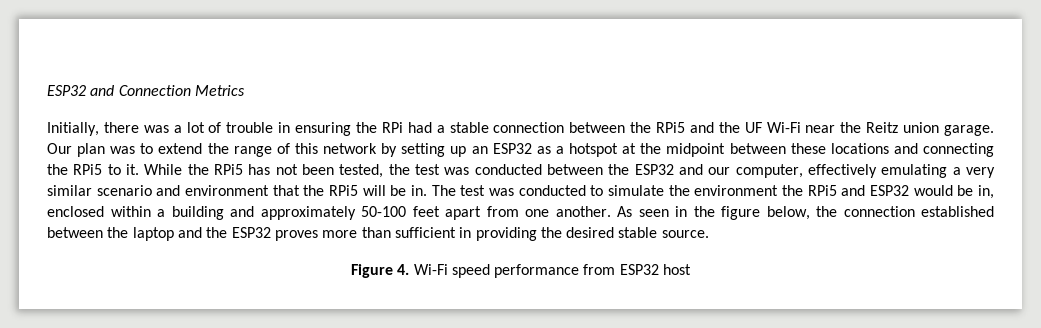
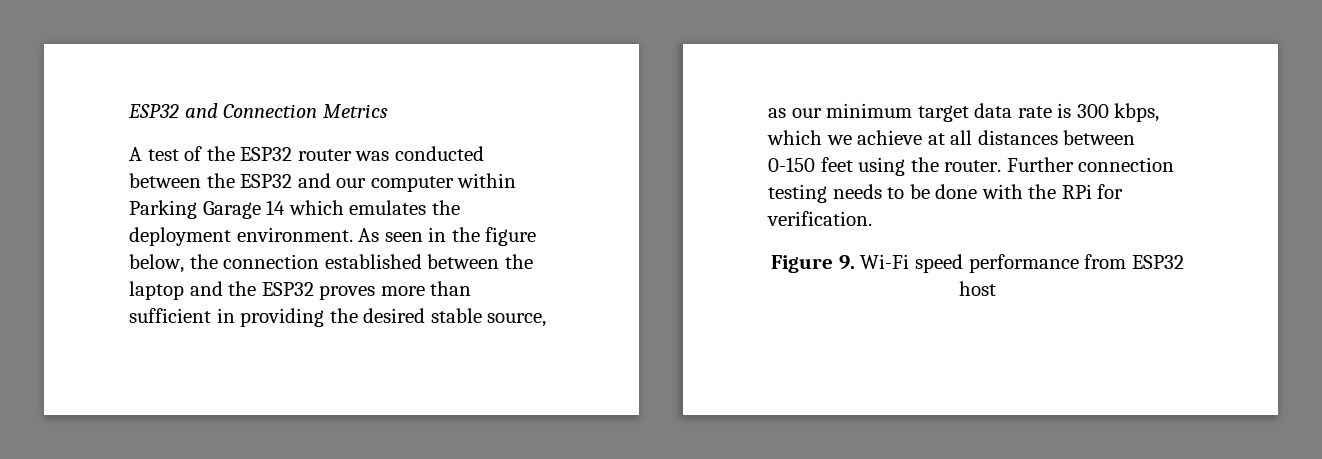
[47,122,994,136] [47,143,995,157] [47,164,440,178] Initially, there was a lot of trouble in ensuring the RPi had a stable connection between the RPi5 and the UF Wi-Fi near the Reitz union garage. Our plan was to extend the range of this network by setting up an ESP32 as a hotspot at the midpoint between these locations and connecting the RPi5 to it. While the RPi5 has not been tested, the test -> [129,146,352,161] A test of the ESP32 router
[735,164,996,178] [47,185,994,199] [47,206,611,220] computer, effectively emulating a very similar scenario and environment that the RPi5 will be in. The test was conducted to simulate the environment the RPi5 and ESP32 would be in, enclosed within a building and approximately 50-100 feet apart from one another. -> [370,173,517,192] [129,200,460,219] [129,227,353,246] computer within Parking Garage 14 which emulates the deployment environment.
[661,230,709,238] source. -> [487,313,547,327] [768,103,1160,122] [767,130,1136,145] [768,157,1175,176] [768,184,1124,203] [767,211,872,226] source, as our minimum target data rate is 300 kbps, which we achieve at all distances between 0-150 feet using the router. Further connection testing needs to be done with the RPi for verification.
[397,264,410,275] 4. -> [838,255,855,270] 9.

